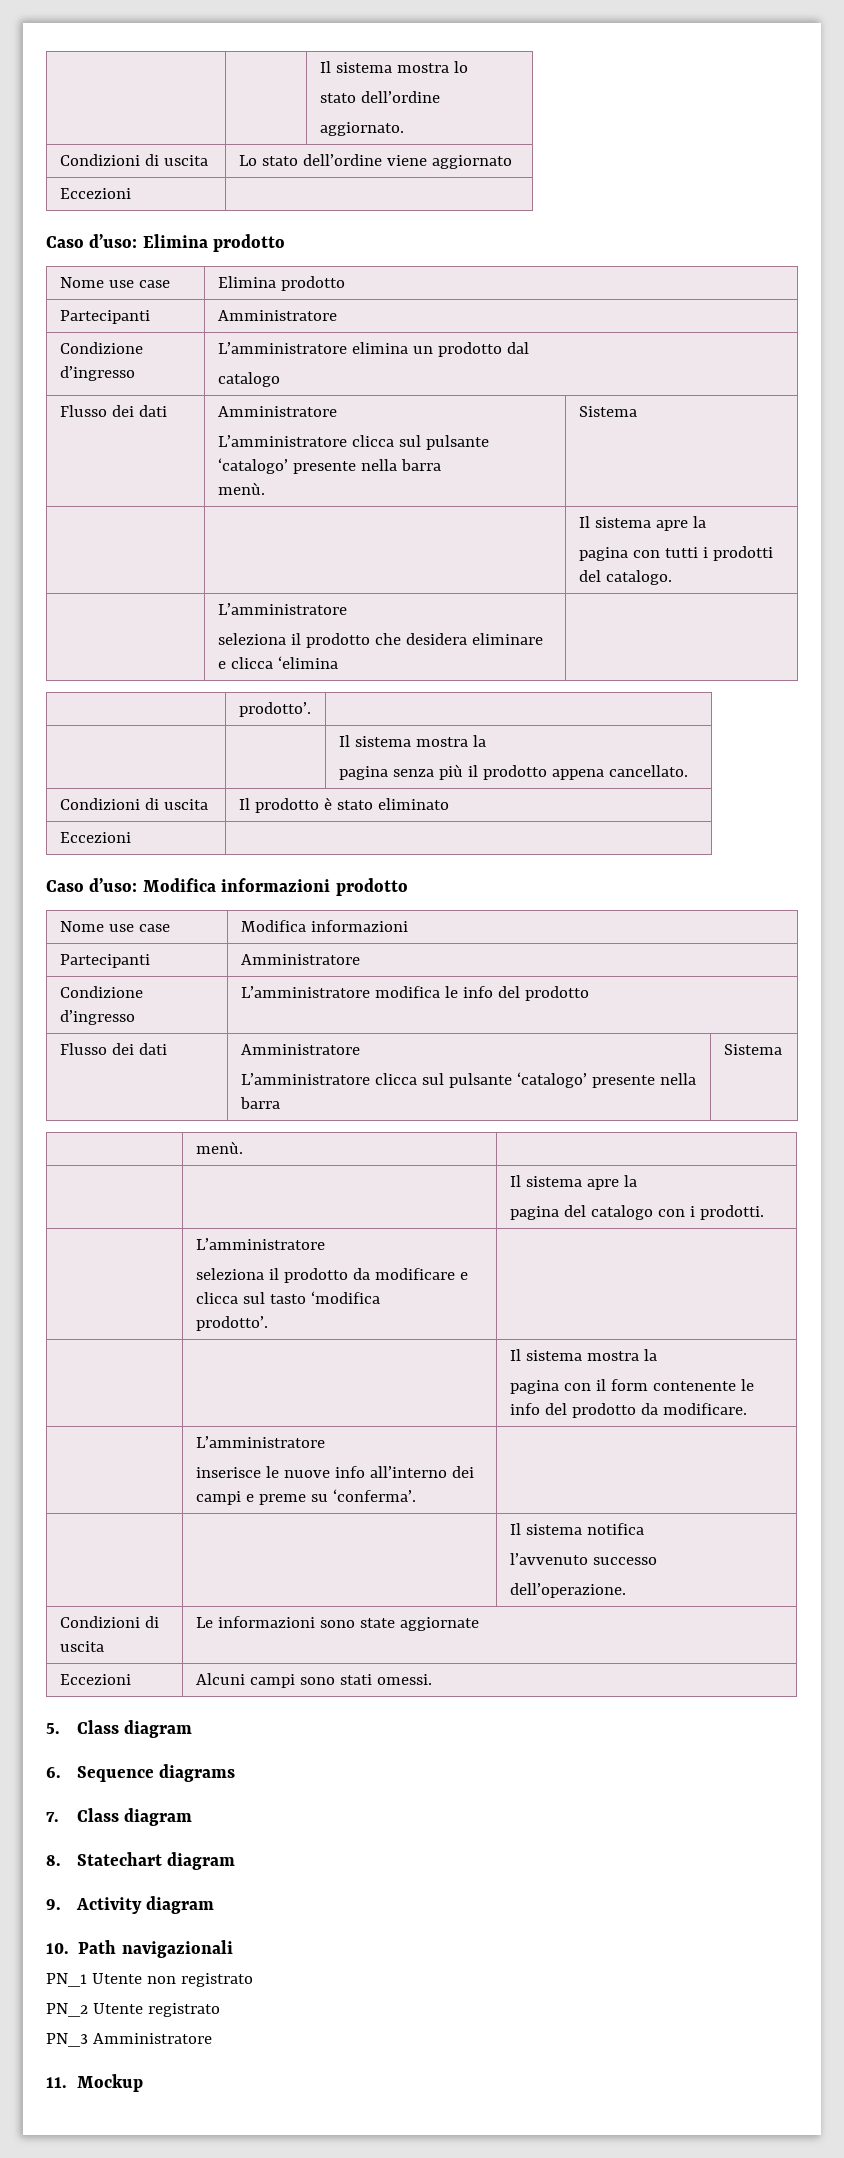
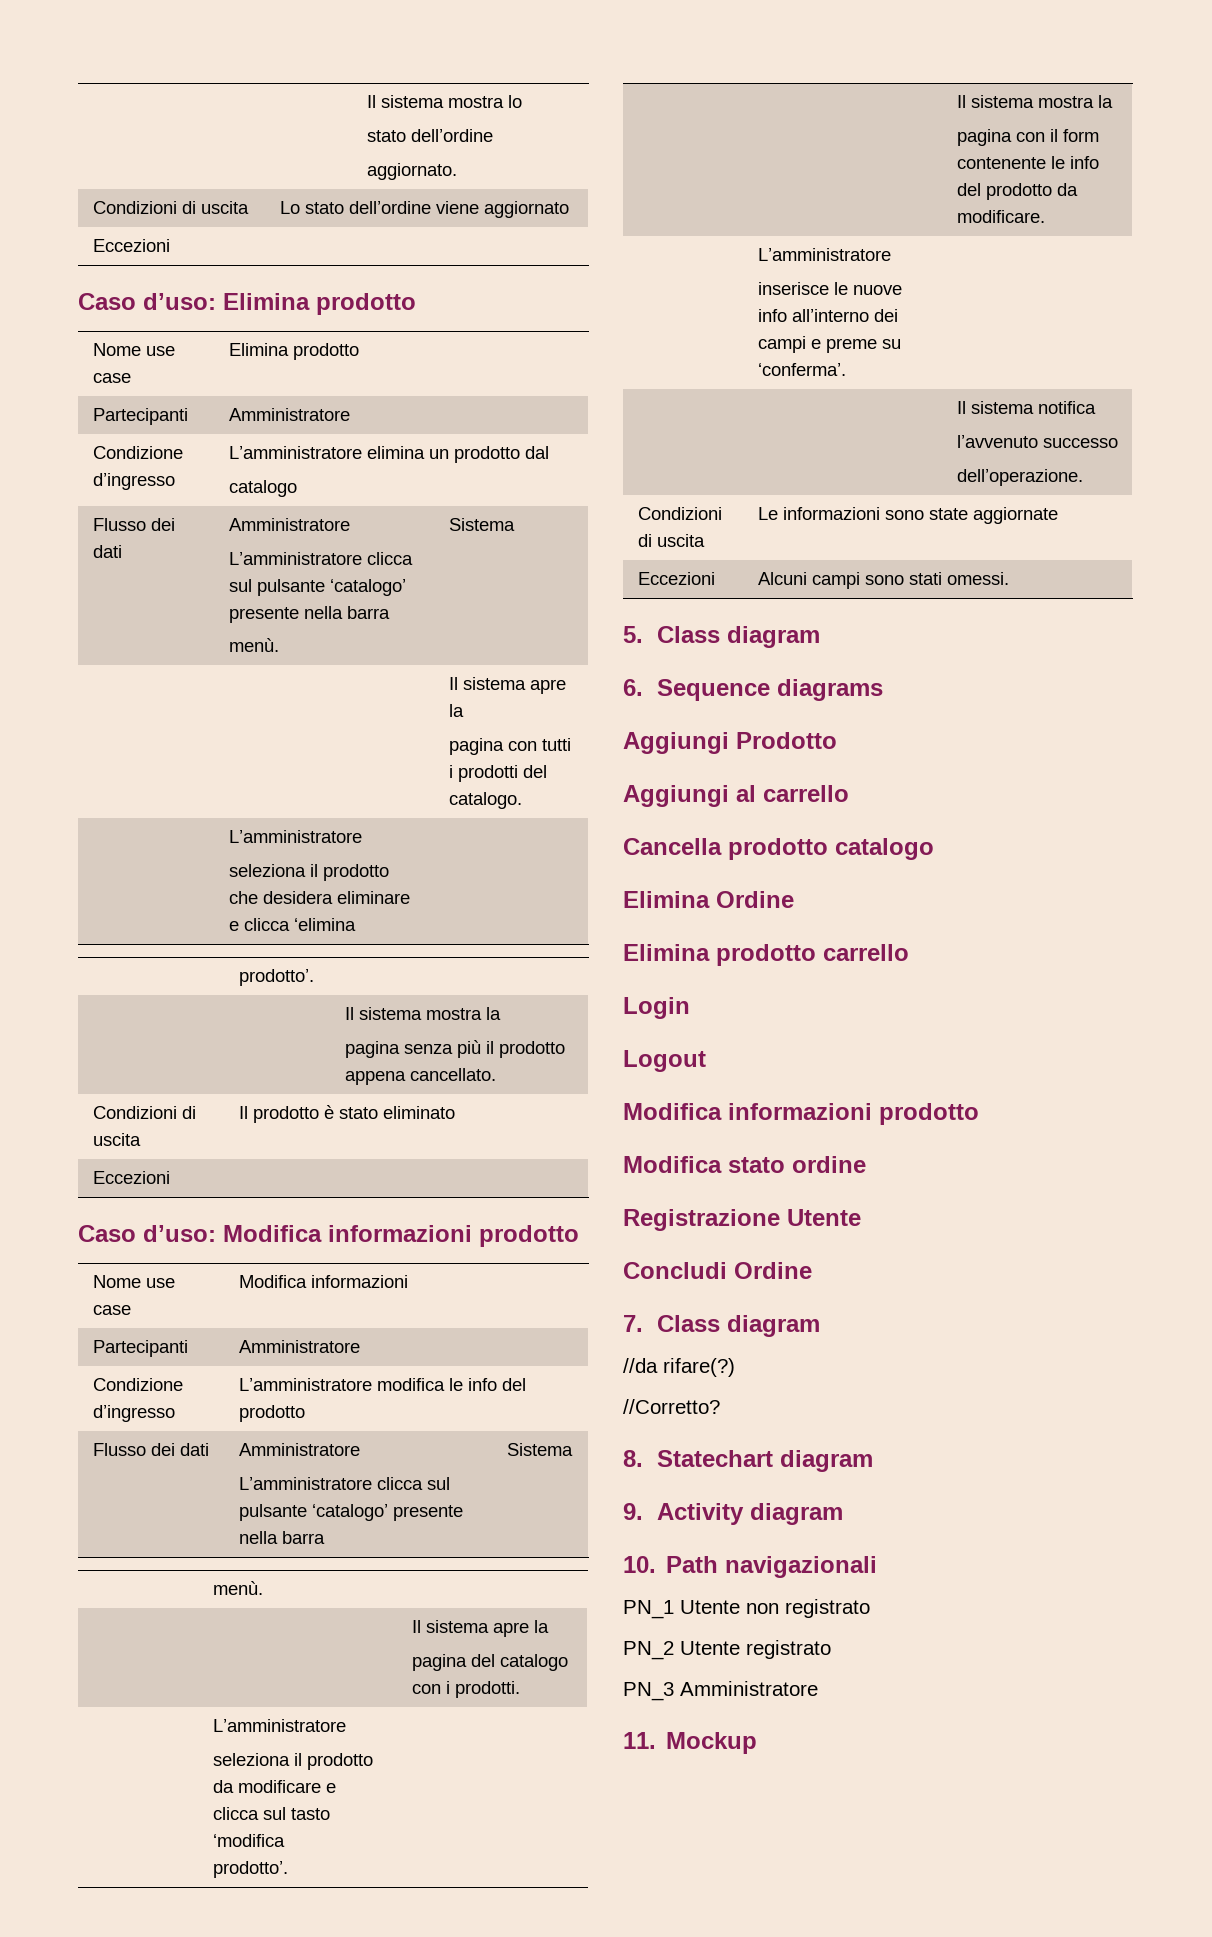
(236, 1773) none -> [623,732,837,754] [623,785,849,807] [623,838,934,860] [623,891,794,908] [623,944,909,966] [623,997,690,1019] [623,1050,706,1072] [623,1103,979,1125] [623,1156,866,1173] [623,1209,861,1231] [623,1262,812,1279] // Aggiungi Prodotto // Aggiungi al carrello // Cancella prodotto catalogo // Elimina Ordine // Elimina prodotto carrello // Login // Logout // Modifica informazioni prodotto // Modifica stato ordine // Registrazione Utente // Concludi Ordine
(193, 1817) none -> [623,1358,735,1377] [623,1399,720,1414] // //da rifare(?) // //Corretto?

